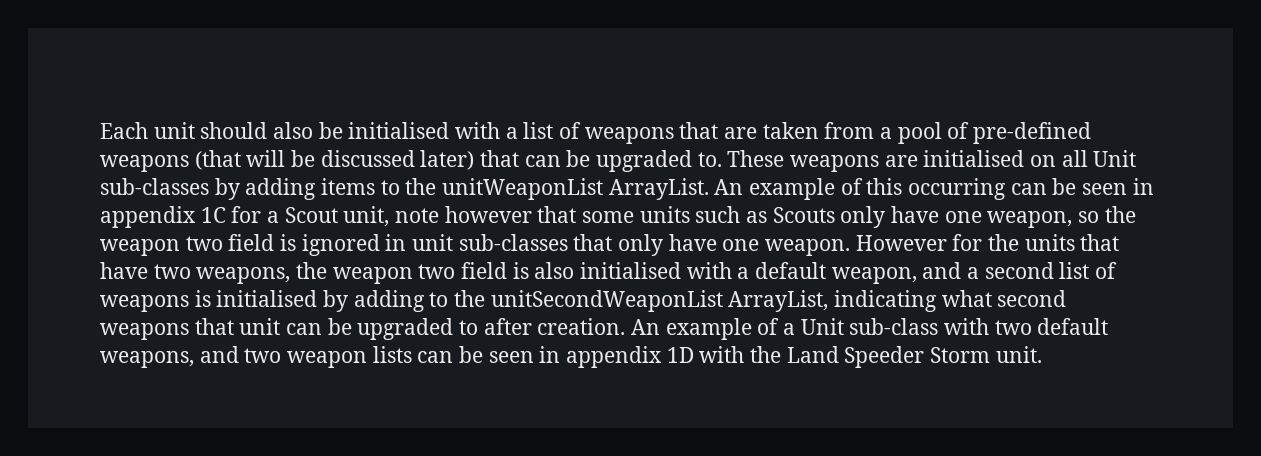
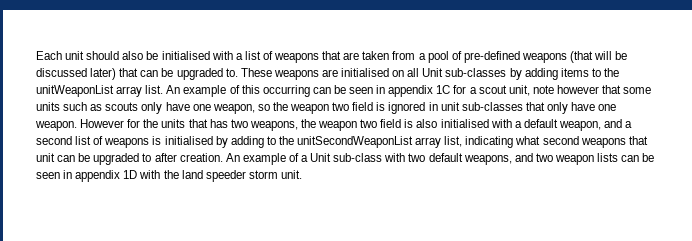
[608,178,709,200] ArrayList. -> [116,85,164,97] array list.
[284,207,338,223] Scout -> [478,85,507,94] scout
[772,207,835,223] Scouts -> [105,102,139,111] scouts
[100,262,148,279] have -> [209,119,228,128] has
[728,290,829,312] ArrayList, -> [415,136,463,148] array list,
[786,346,991,368] Land Speeder Storm -> [181,170,278,182] land speeder storm

